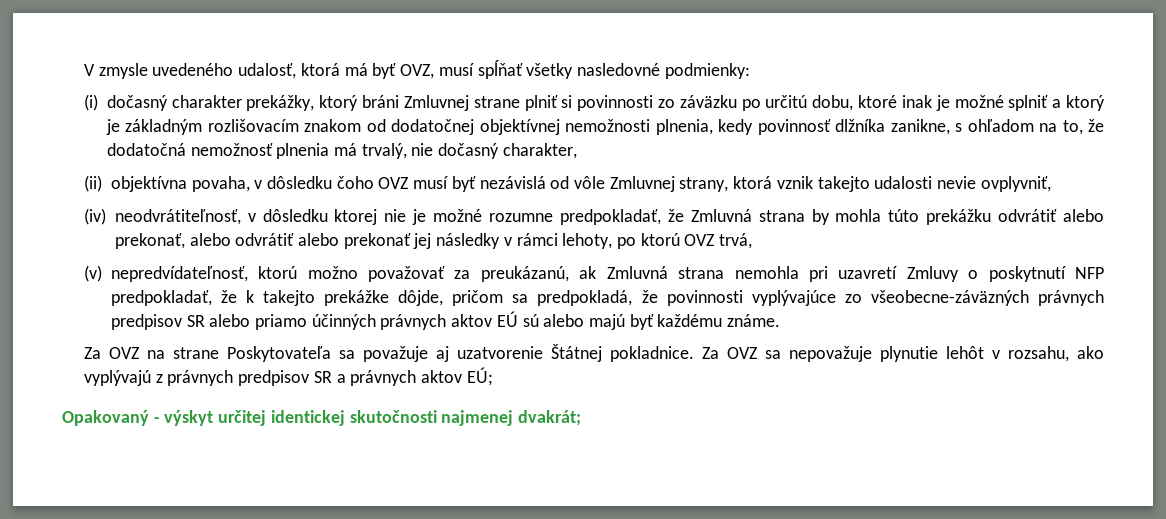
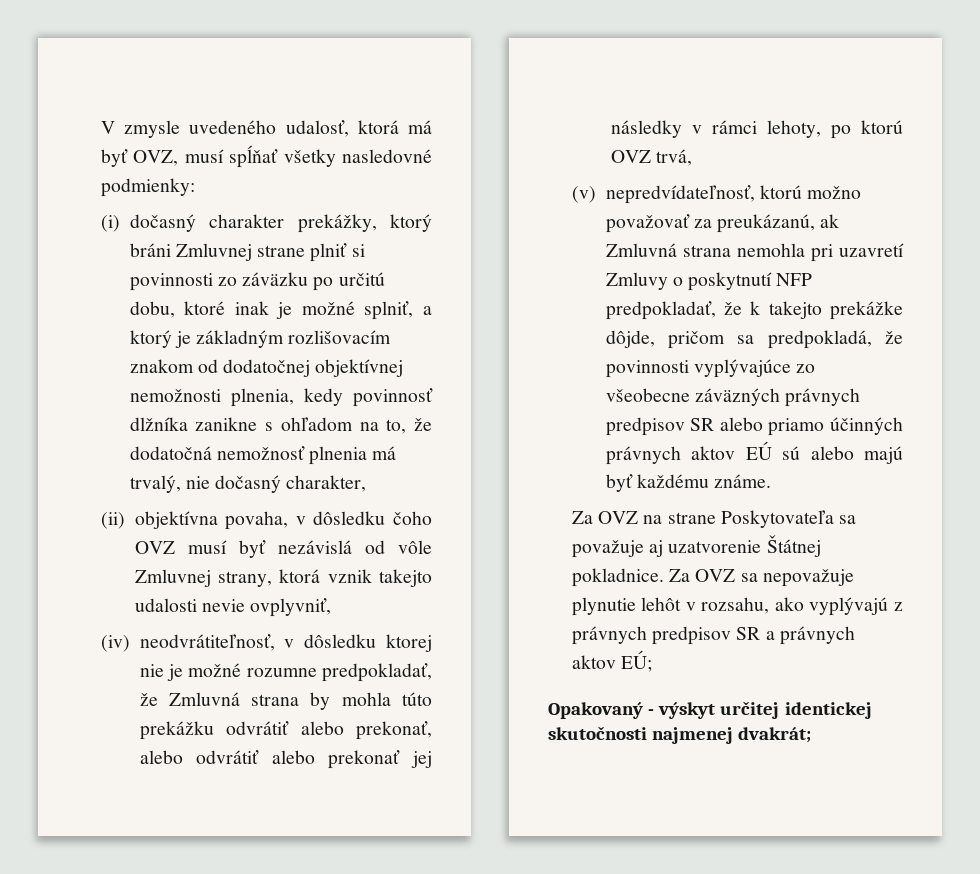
[1008,95,1049,111] splniť -> [364,301,414,320] splniť,
[890,119,950,135] zanikne, -> [195,417,258,431] zanikne
[870,290,1029,306] všeobecne-záväzných -> [605,388,780,406] všeobecne záväzných

